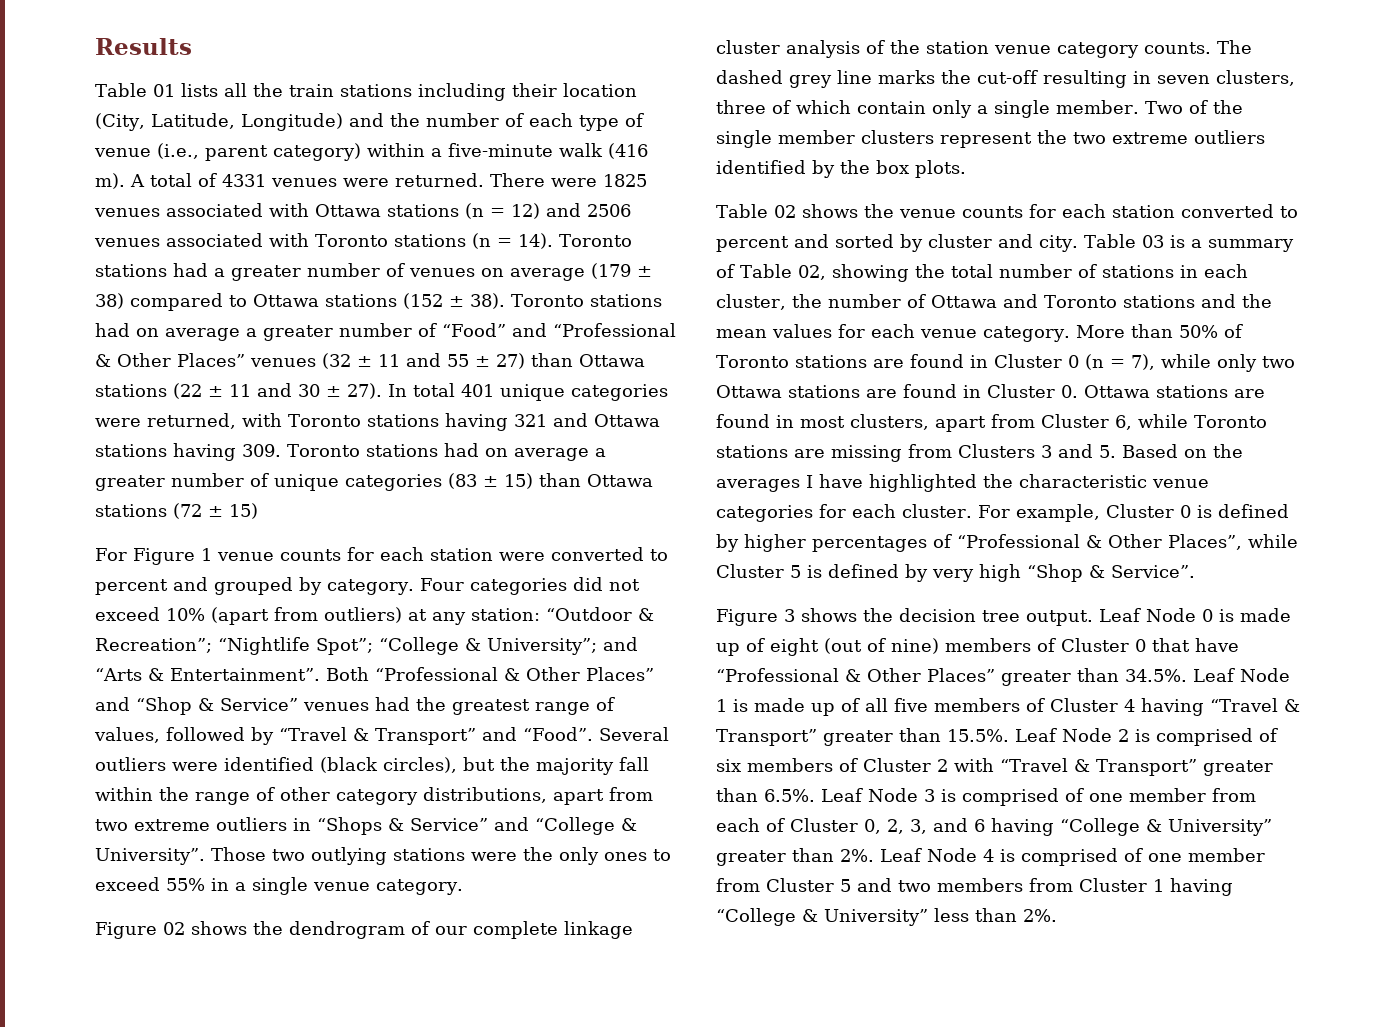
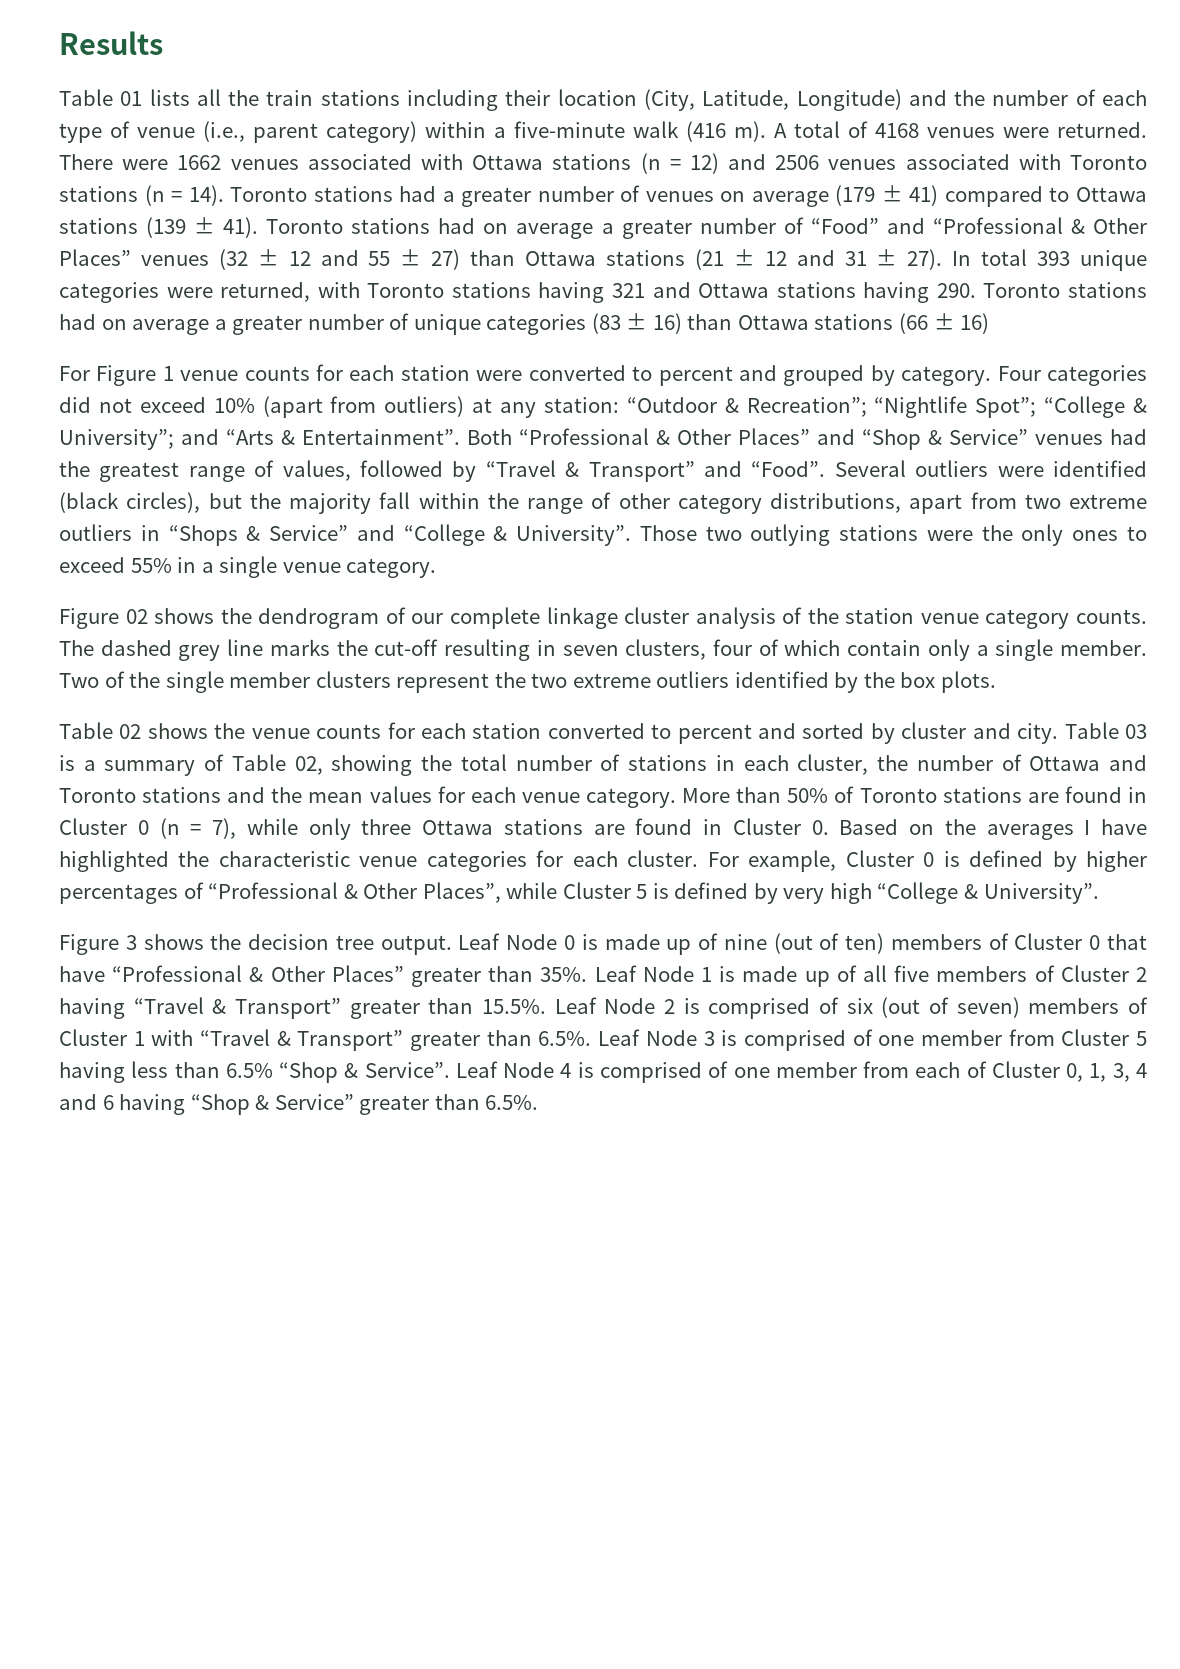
[222,174,266,187] 4331 -> [875,123,919,138] 4168
[603,174,647,187] 1825 -> [177,155,222,170] 1662
[95,293,124,309] 38) -> [909,185,939,206] 41)
[403,293,505,309] (152 ± 38). -> [146,217,259,238] (139 ± 41).
[378,354,400,367] 11 -> [288,251,311,266] 12
[173,383,320,399] (22 ± 11 and 30 -> [694,249,867,270] (21 ± 12 and 31
[461,384,494,397] 401 -> [1037,251,1071,266] 393
[242,444,281,457] 309. -> [936,283,976,298] 290.
[504,473,653,489] [95,503,258,519] 15) than Ottawa stations (72 ± 15) -> [652,313,990,334] 16) than Ottawa stations (66 ± 16)
[716,100,766,114] three -> [712,639,752,656] four
[1261,356,1295,368] two -> [361,819,412,835] three
[1084,385,1265,398] [716,414,1267,432] [716,444,1116,462] Ottawa stations are found in most clusters, apart from Cluster 6, while Toronto stations are missing from Clusters 3 and 5. -> (829, 827) none
[1027,564,1195,582] “Shop & Service”. -> [877,882,1099,904] “College & University”.
[770,638,939,656] eight (out of nine) -> [723,933,885,954] nine (out of ten)
[1125,669,1187,682] 34.5%. -> [540,967,588,982] 35%.
[1124,699,1135,712] 4 -> [1136,967,1148,982] 2
[747,758,948,772] members of Cluster 2 -> [881,997,1148,1018] [59,1029,145,1046] (out of seven) members of Cluster 1
[716,818,1272,836] [716,848,874,866] each of Cluster 0, 2, 3, and 6 having “College & University” greater than 2%. -> [1061,1029,1148,1046] [59,1061,450,1083] Cluster 5 having less than 6.5% “Shop & Service”.
[766,878,1233,896] [716,908,1057,926] Cluster 5 and two members from Cluster 1 having “College & University” less than 2%. -> [915,1061,1147,1082] [59,1094,539,1115] each of Cluster 0, 1, 3, 4 and 6 having “Shop & Service” greater than 6.5%.

